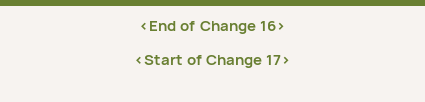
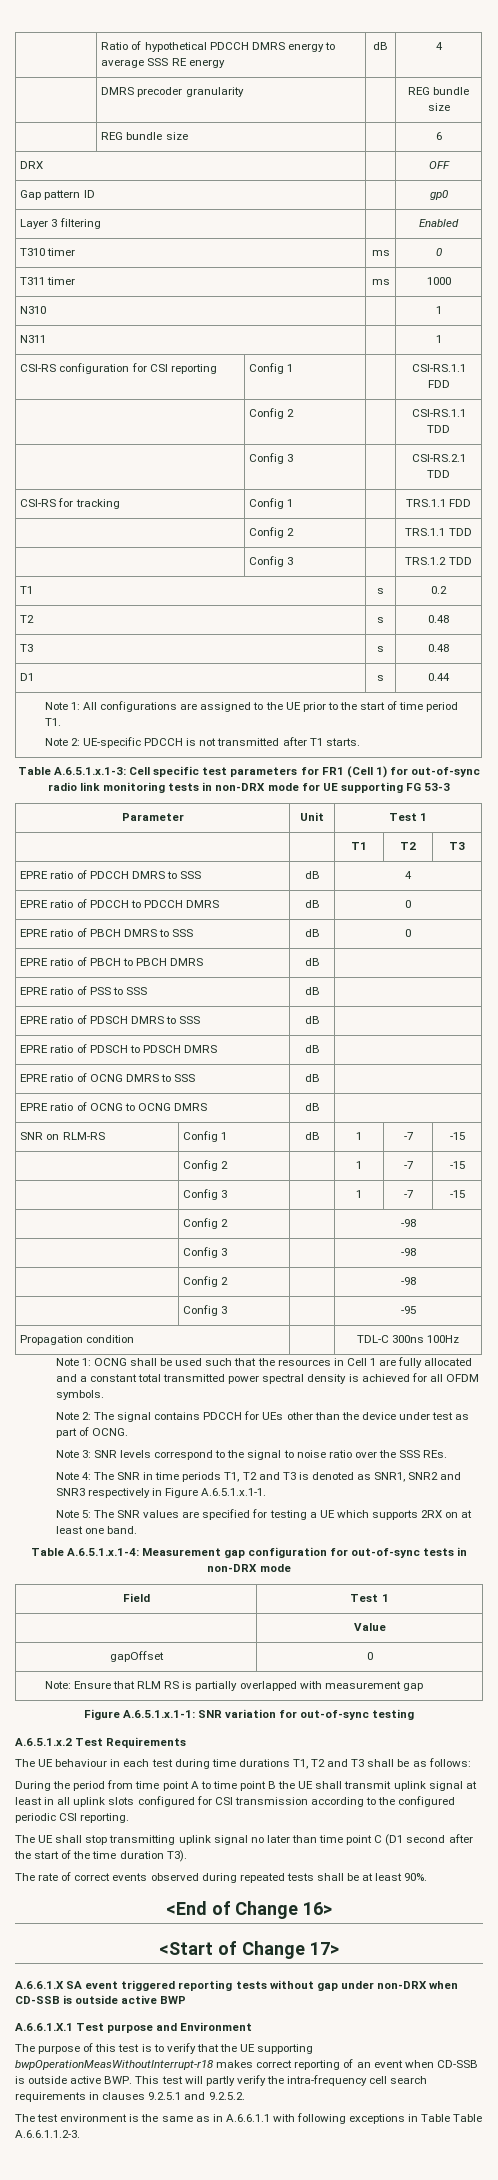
(139, 26) none -> [101,41,335,52] [101,58,225,68] [373,42,388,50] [435,42,443,50] [101,87,244,97] [407,87,470,95] [427,103,450,111] [101,132,188,140] [435,132,442,140] [20,161,44,169] [428,161,450,169] [20,190,95,200] [429,190,448,200] [20,218,101,229] [419,219,459,227] [20,248,76,256] [371,250,390,256] [435,248,442,256] [20,277,76,285] [371,279,390,285] [426,277,451,285] [20,306,47,314] [435,306,442,314] [20,335,47,343] [435,335,442,343] [20,363,217,374] [249,363,294,374] [411,364,466,372] [427,380,450,388] [249,408,295,419] [411,409,466,417] [427,425,450,433] [249,453,294,464] [411,454,466,462] [427,470,450,478] [20,498,120,509] [249,498,294,509] [405,499,472,507] [249,527,295,538] [405,528,472,536] [249,556,294,567] [405,557,472,565] [20,586,34,594] [377,588,384,594] [431,586,447,594] [20,615,35,623] [377,617,384,623] [428,615,449,623] [20,644,34,652] [377,646,384,652] [428,644,449,652] [20,673,35,681] [377,675,384,681] [428,673,450,681] [44,701,459,712] [44,718,61,726] [44,737,360,748] [17,766,481,778] [47,782,451,793] [121,813,184,821] [300,812,324,821] [388,813,428,821] [351,842,367,850] [400,842,416,850] [449,842,465,850] [20,870,201,879] [304,871,320,879] [405,871,412,879] [20,899,219,908] [304,900,320,908] [405,900,411,908] [20,928,193,937] [304,929,320,937] [405,929,411,937] [20,957,203,966] [304,958,320,966] [20,986,147,995] [304,987,320,995] [20,1015,200,1024] [304,1016,320,1024] [20,1044,217,1053] [304,1045,320,1053] [20,1073,195,1082] [304,1074,320,1082] [20,1102,207,1111] [304,1103,320,1111] [20,1132,105,1140] [183,1131,228,1142] [304,1132,320,1140] [356,1132,362,1140] [403,1132,413,1140] [449,1132,465,1140] [183,1160,229,1171] [356,1161,362,1169] [403,1161,413,1169] [449,1161,465,1169] [183,1189,228,1200] [356,1190,362,1198] [403,1190,413,1198] [449,1190,465,1198] [183,1218,229,1229] [400,1219,416,1227] [183,1247,228,1258] [400,1248,416,1256] [183,1276,229,1287] [400,1277,416,1285] [183,1305,228,1316] [400,1306,416,1314] [20,1335,135,1345] [356,1335,460,1343] [55,1357,473,1368] [55,1373,479,1384] [55,1390,104,1400] [55,1411,470,1422] [55,1427,128,1438] [55,1450,448,1460] [55,1472,462,1482] [55,1488,267,1498] [55,1509,473,1520] [55,1526,137,1534] [30,1547,468,1558] [207,1564,291,1572] [122,1593,150,1602] [350,1594,389,1602] [353,1623,386,1631] [109,1651,164,1662] [366,1652,373,1660] [44,1681,423,1691] [83,1709,415,1720] [15,1737,187,1748] [15,1758,471,1769] [15,1780,477,1791] [15,1796,456,1807] [15,1813,130,1823] [15,1834,473,1846] [14,1850,187,1862] [15,1872,428,1883] | Ratio of hypothetical PDCCH DMRS energy to average SSS RE energy | dB | 4 // | DMRS precoder granularity | | REG bundle size // | REG bundle size | | 6 // DRX | | OFF // Gap pattern ID | | gp0 // Layer 3 filtering | | Enabled // T310 timer | ms | 0 // T311 timer | ms | 1000 // N310 | | 1 // N311 | | 1 // CSI-RS configuration for CSI reporting | Config 1 | | CSI-RS.1.1 FDD // | Config 2 | | CSI-RS.1.1 TDD // | Config 3 | | CSI-RS.2.1 TDD // CSI-RS for tracking | Config 1 | | TRS.1.1 FDD // | Config 2 | | TRS.1.1 TDD // | Config 3 | | TRS.1.2 TDD // T1 | s | 0.2 // T2 | s | 0.48 // T3 | s | 0.48 // D1 | s | 0.44 // Note 1: All configurations are assigned to the UE prior to the start of time period T1. // Note 2: UE-specific PDCCH is not transmitted after T1 starts. // Table A.6.5.1.x.1-3: Cell specific test parameters for FR1 (Cell 1) for out-of-sync radio link monitoring tests in non-DRX mode for UE supporting FG 53-3 // Parameter | Unit | Test 1 // | | T1 | T2 | T3 // EPRE ratio of PDCCH DMRS to SSS | dB | 4 // EPRE ratio of PDCCH to PDCCH DMRS | dB | 0 // EPRE ratio of PBCH DMRS to SSS | dB | 0 // EPRE ratio of PBCH to PBCH DMRS | dB | // EPRE ratio of PSS to SSS | dB | // EPRE ratio of PDSCH DMRS to SSS | dB | // EPRE ratio of PDSCH to PDSCH DMRS | dB | // EPRE ratio of OCNG DMRS to SSS | dB | // EPRE ratio of OCNG to OCNG DMRS | dB | // SNR on RLM-RS | Config 1 | dB | 1 | -7 | -15 // | Config 2 | | 1 | -7 | -15 // | Config 3 | | 1 | -7 | -15 // | Config 2 | | -98 // | Config 3 | | -98 // | Config 2 | | -98 // | Config 3 | | -95 // Propagation condition | | TDL-C 300ns 100Hz // Note 1: OCNG shall be used such that the resources in Cell 1 are fully allocated and a constant total transmitted power spectral density is achieved for all OFDM symbols. // Note 2: The signal contains PDCCH for UEs other than the device under test as part of OCNG. // Note 3: SNR levels correspond to the signal to noise ratio over the SSS REs. // Note 4: The SNR in time periods T1, T2 and T3 is denoted as SNR1, SNR2 and SNR3 respectively in Figure A.6.5.1.x.1-1. // Note 5: The SNR values are specified for testing a UE which supports 2RX on at least one band. // Table A.6.5.1.x.1-4: Measurement gap configuration for out-of-sync tests in non-DRX mode // Field | Test 1 // | Value // gapOffset | 0 // Note: Ensure that RLM RS is partially overlapped with measurement gap // Figure A.6.5.1.x.1-1: SNR variation for out-of-sync testing // A.6.5.1.x.2 Test Requirements // The UE behaviour in each test during time durations T1, T2 and T3 shall be as follows: // During the period from time point A to time point B the UE shall transmit uplink signal at least in all uplink slots configured for CSI transmission according to the configured periodic CSI reporting. // The UE shall stop transmitting uplink signal no later than time point C (D1 second after the start of the time duration T3). // The rate of correct events observed during repeated tests shall be at least 90%. //
(292, 60) none -> [15,1980,459,1991] [15,1995,187,2004] [15,2022,253,2033] [15,2043,314,2054] [15,2059,478,2070] [15,2075,428,2086] [15,2092,245,2102] [15,2113,483,2124] [15,2130,80,2138] // A.6.6.1.X SA event triggered reporting tests without gap under non-DRX when CD-SSB is outside active BWP // A.6.6.1.X.1 Test purpose and Environment // The purpose of this test is to verify that the UE supporting bwpOperationMeasWithoutInterrupt-r18 makes correct reporting of an event when CD-SSB is outside active BWP. This test will partly verify the intra-frequency cell search requirements in clauses 9.2.5.1 and 9.2.5.2. // The test environment is the same as in A.6.6.1.1 with following exceptions in Table Table A.6.6.1.1.2-3.

